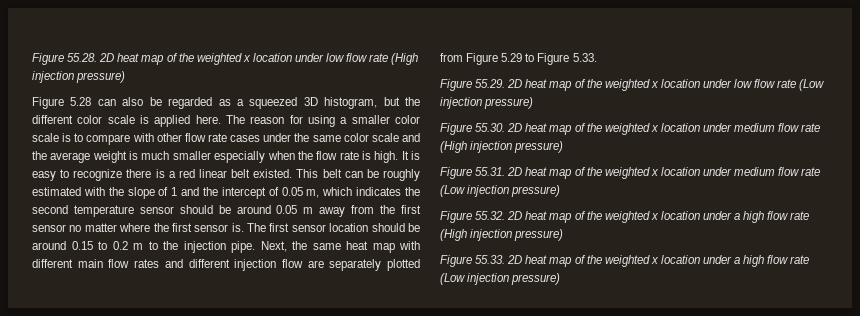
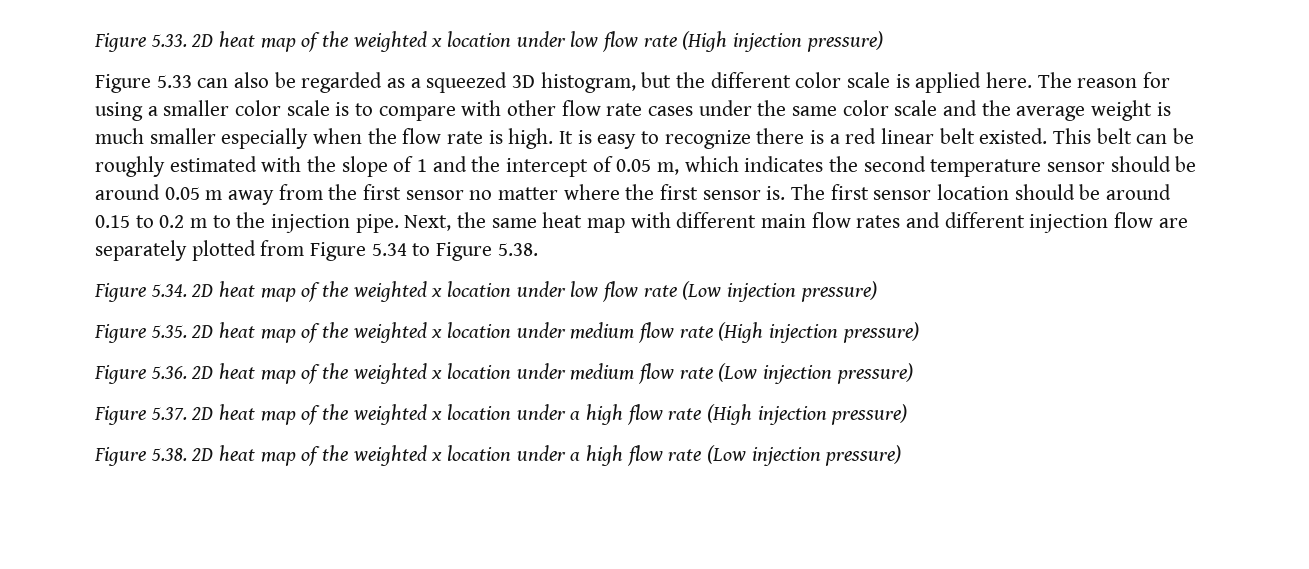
[32,53,98,65] Figure 55.28. -> [94,33,187,52] Figure 5.33.
[70,97,92,106] 5.28 -> [156,75,192,88] 5.33
[501,53,523,62] 5.29 -> [371,243,407,256] 5.34
[572,53,597,62] [440,79,506,91] 5.33. // Figure 55.29. -> [497,243,538,256] [94,283,187,302] 5.38. // Figure 5.34.
[475,123,506,132] 55.30. -> [150,325,187,338] 5.35.
[475,167,506,176] 55.31. -> [150,366,187,379] 5.36.
[475,211,506,220] 55.32. -> [150,407,187,420] 5.37.
[475,255,506,264] 55.33. -> [150,448,187,461] 5.38.

